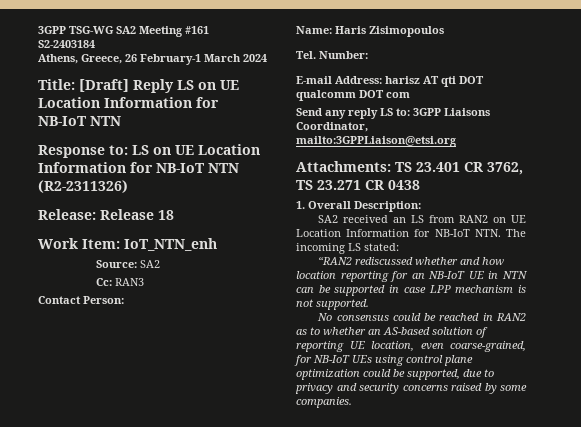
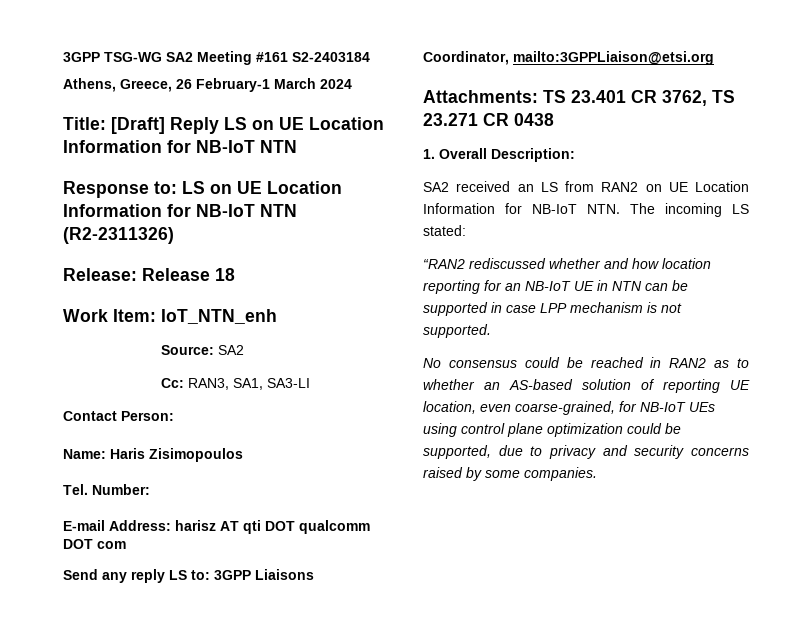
[114,278,144,286] RAN3 -> [187,378,310,390] RAN3, SA1, SA3-LI

